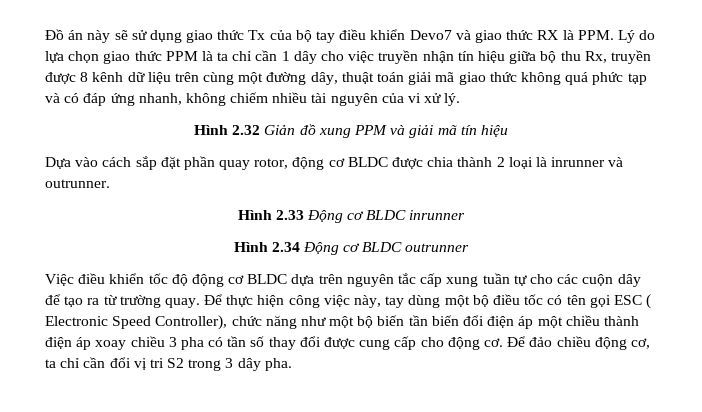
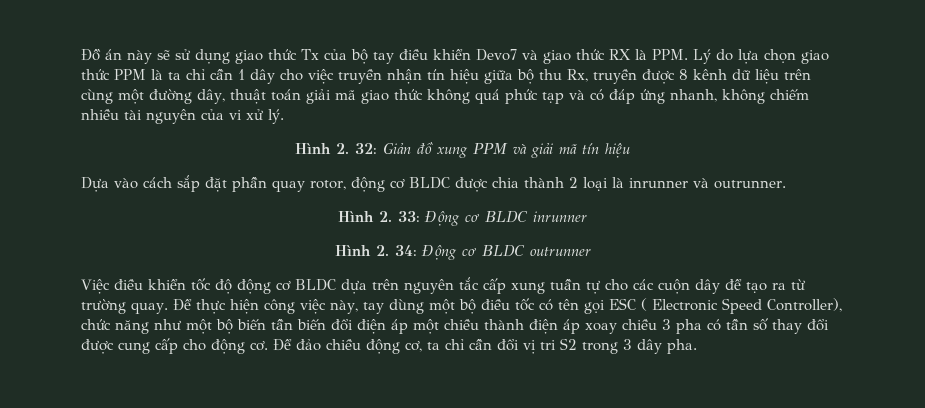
[232,125,261,135] 2.32 -> [336,143,377,154] 2. 32:
[275,210,304,220] 2.33 -> [379,211,420,222] 2. 33:
[271,242,300,252] 2.34 -> [375,245,417,256] 2. 34:

